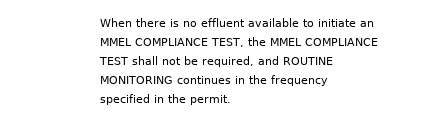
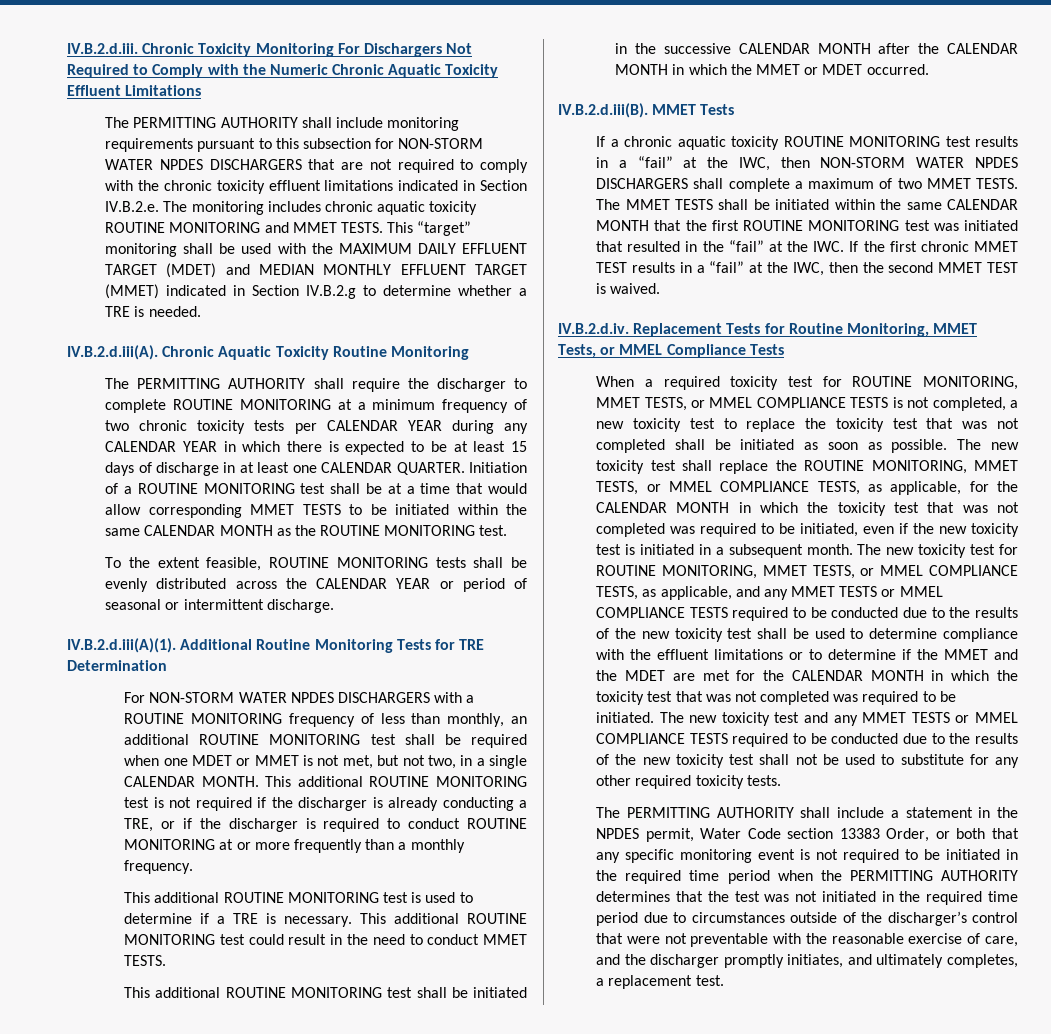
[100,18,375,27] [100,37,379,47] [99,56,334,67] [100,75,329,86] [100,94,232,105] When there is no effluent available to initiate an MMEL COMPLIANCE TEST, the MMEL COMPLIANCE TEST shall not be required, and ROUTINE MONITORING continues in the frequency specified in the permit. -> [67,43,473,57] [67,64,499,78] [67,85,202,96] [105,117,460,131] [105,138,484,152] [105,159,528,173] [105,180,527,194] [105,201,478,215] [105,221,472,236] [105,243,527,257] [105,263,527,278] [105,284,527,299] [105,306,201,317] [67,345,469,360] [105,378,527,392] [105,399,528,413] [105,420,528,434] [105,441,527,455] [105,462,527,476] [105,483,527,494] [105,504,527,518] [105,525,508,536] [105,557,527,571] [105,578,527,592] [105,599,334,613] [67,638,485,653] [67,660,167,671] [124,692,475,703] [124,713,527,727] [124,734,527,748] [124,755,528,769] [124,776,527,787] [124,797,527,811] [124,818,527,832] [124,839,465,853] [124,860,194,874] [124,892,473,903] [124,913,527,927] [124,934,527,945] [124,955,167,966] [124,987,527,998] [615,43,1018,54] [615,64,929,75] [558,103,735,118] [596,136,1018,150] [596,156,1018,171] [596,178,1018,192] [596,199,1018,210] [596,220,1018,231] [596,240,1018,252] [596,261,1018,276] [596,283,661,294] [558,323,978,337] [558,344,784,358] [596,376,1018,390] [596,397,1018,411] [596,418,1019,432] [596,439,1020,453] [596,460,1018,474] [596,481,1018,495] [596,502,1019,516] [596,523,1019,537] [596,544,1018,558] [596,565,1018,579] [596,586,943,600] [596,607,1018,621] [596,628,1018,642] [596,649,1018,660] [596,670,1019,681] [596,691,956,705] [596,712,1019,726] [596,733,1018,747] [596,754,1019,768] [596,775,781,789] [596,807,1018,818] [596,828,1019,842] [596,849,1018,863] [596,870,1018,884] [596,891,1019,905] [596,911,1018,926] [596,933,1018,947] [596,954,1018,968] [596,975,724,989] IV.B.2.d.iii. Chronic Toxicity Monitoring For Dischargers Not Required to Comply with the Numeric Chronic Aquatic Toxicity Effluent Limitations // The PERMITTING AUTHORITY shall include monitoring requirements pursuant to this subsection for NON-STORM WATER NPDES DISCHARGERS that are not required to comply with the chronic toxicity effluent limitations indicated in Section IV.B.2.e. The monitoring includes chronic aquatic toxicity ROUTINE MONITORING and MMET TESTS. This “target” monitoring shall be used with the MAXIMUM DAILY EFFLUENT TARGET (MDET) and MEDIAN MONTHLY EFFLUENT TARGET (MMET) indicated in Section IV.B.2.g to determine whether a TRE is needed. // IV.B.2.d.iii(A). Chronic Aquatic Toxicity Routine Monitoring // The PERMITTING AUTHORITY shall require the discharger to complete ROUTINE MONITORING at a minimum frequency of two chronic toxicity tests per CALENDAR YEAR during any CALENDAR YEAR in which there is expected to be at least 15 days of discharge in at least one CALENDAR QUARTER. Initiation of a ROUTINE MONITORING test shall be at a time that would allow corresponding MMET TESTS to be initiated within the same CALENDAR MONTH as the ROUTINE MONITORING test. // To the extent feasible, ROUTINE MONITORING tests shall be evenly distributed across the CALENDAR YEAR or period of seasonal or intermittent discharge. // IV.B.2.d.iii(A)(1). Additional Routine Monitoring Tests for TRE Determination // For NON-STORM WATER NPDES DISCHARGERS with a ROUTINE MONITORING frequency of less than monthly, an additional ROUTINE MONITORING test shall be required when one MDET or MMET is not met, but not two, in a single CALENDAR MONTH. This additional ROUTINE MONITORING test is not required if the discharger is already conducting a TRE, or if the discharger is required to conduct ROUTINE MONITORING at or more frequently than a monthly frequency. // This additional ROUTINE MONITORING test is used to determine if a TRE is necessary. This additional ROUTINE MONITORING test could result in the need to conduct MMET TESTS. // This additional ROUTINE MONITORING test shall be initiated in the successive CALENDAR MONTH after the CALENDAR MONTH in which the MMET or MDET occurred. // IV.B.2.d.iii(B). MMET Tests // If a chronic aquatic toxicity ROUTINE MONITORING test results in a “fail” at the IWC, then NON-STORM WATER NPDES DISCHARGERS shall complete a maximum of two MMET TESTS. The MMET TESTS shall be initiated within the same CALENDAR MONTH that the first ROUTINE MONITORING test was initiated that resulted in the “fail” at the IWC. If the first chronic MMET TEST results in a “fail” at the IWC, then the second MMET TEST is waived. // IV.B.2.d.iv. Replacement Tests for Routine Monitoring, MMET Tests, or MMEL Compliance Tests // When a required toxicity test for ROUTINE MONITORING, MMET TESTS, or MMEL COMPLIANCE TESTS is not completed, a new toxicity test to replace the toxicity test that was not completed shall be initiated as soon as possible. The new toxicity test shall replace the ROUTINE MONITORING, MMET TESTS, or MMEL COMPLIANCE TESTS, as applicable, for the CALENDAR MONTH in which the toxicity test that was not completed was required to be initiated, even if the new toxicity test is initiated in a subsequent month. The new toxicity test for ROUTINE MONITORING, MMET TESTS, or MMEL COMPLIANCE TESTS, as applicable, and any MMET TESTS or MMEL COMPLIANCE TESTS required to be conducted due to the results of the new toxicity test shall be used to determine compliance with the effluent limitations or to determine if the MMET and the MDET are met for the CALENDAR MONTH in which the toxicity test that was not completed was required to be initiated. The new toxicity test and any MMET TESTS or MMEL COMPLIANCE TESTS required to be conducted due to the results of the new toxicity test shall not be used to substitute for any other required toxicity tests. // The PERMITTING AUTHORITY shall include a statement in the NPDES permit, Water Code section 13383 Order, or both that any specific monitoring event is not required to be initiated in the required time period when the PERMITTING AUTHORITY determines that the test was not initiated in the required time period due to circumstances outside of the discharger’s control that were not preventable with the reasonable exercise of care, and the discharger promptly initiates, and ultimately completes, a replacement test.

